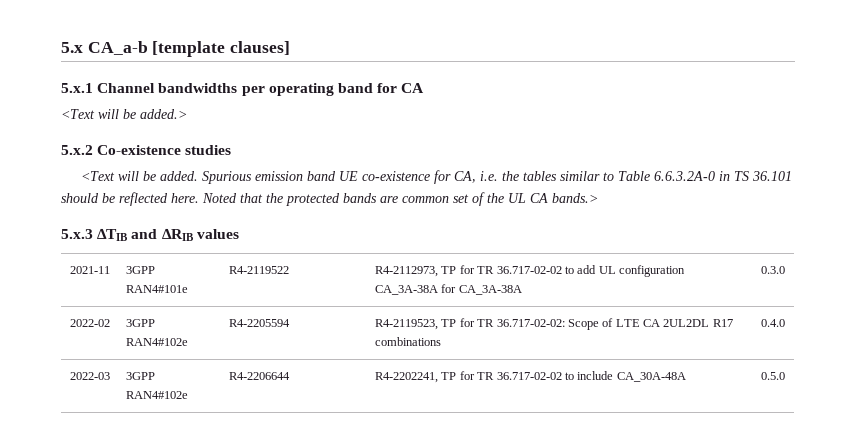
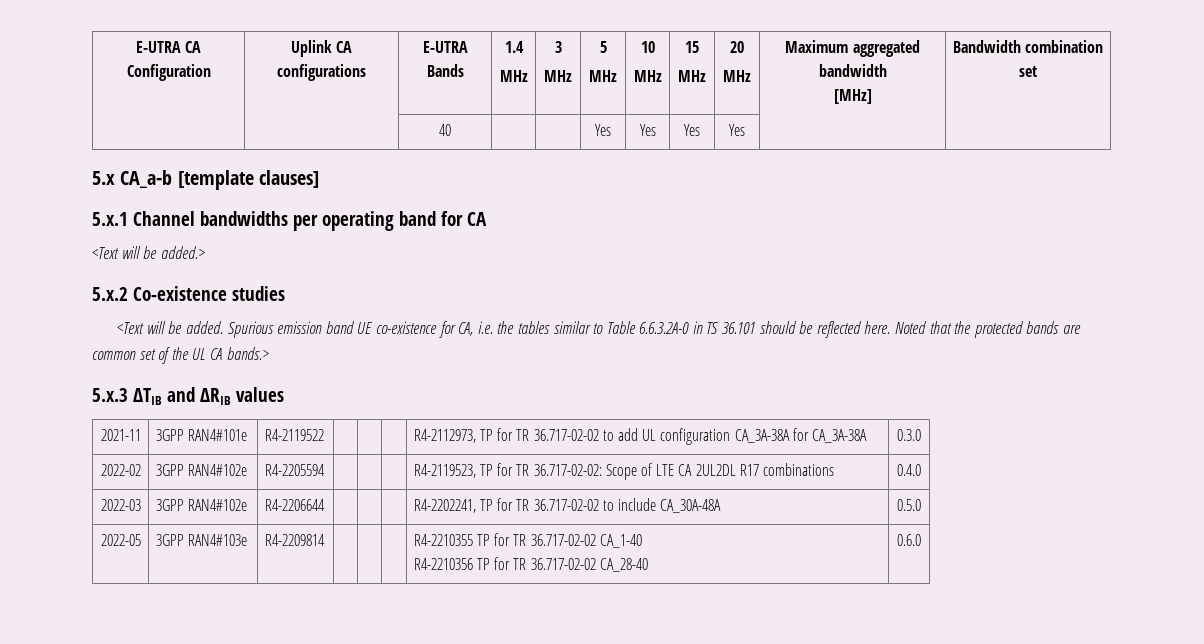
(61, 47) none -> [135,41,202,53] [126,64,211,81] [290,40,353,57] [277,64,366,81] [422,41,468,53] [426,64,464,77] [504,41,524,53] [499,70,528,82] [554,41,562,53] [544,70,572,82] [599,41,607,53] [589,70,617,82] [640,41,655,53] [633,70,662,82] [685,41,699,53] [678,70,706,82] [730,41,744,53] [723,70,751,82] [785,40,920,57] [818,64,887,77] [833,89,872,104] [952,40,1104,53] [1019,66,1037,77] [439,124,451,136] [595,124,611,136] [639,124,656,136] [684,124,700,136] [729,124,745,136] E-UTRA CA Configuration | Uplink CA configurations | E-UTRA Bands | 1.4 // MHz | 3 // MHz | 5 // MHz | 10 // MHz | 15 // MHz | 20 // MHz | Maximum aggregated bandwidth // [MHz] | Bandwidth combination set // | | 40 | | | Yes | Yes | Yes | Yes | | //
(785, 376) none -> [100,534,141,546] [155,534,248,546] [264,534,325,546] [413,533,642,548] [413,557,648,572] [897,534,921,546] // 2022-05 | 3GPP RAN4#103e | R4-2209814 | | | | R4-2210355 TP for TR 36.717-02-02 CA_1-40 // R4-2210356 TP for TR 36.717-02-02 CA_28-40 | 0.6.0

